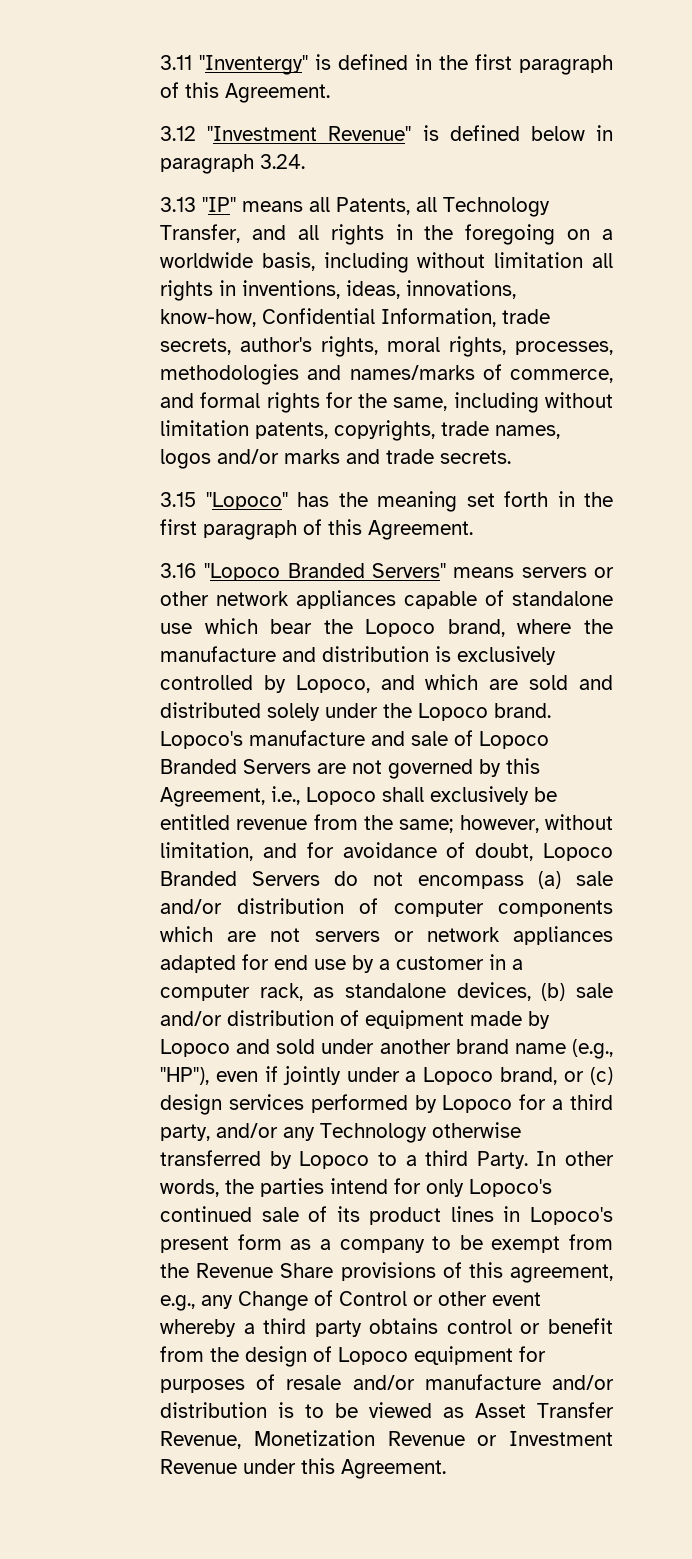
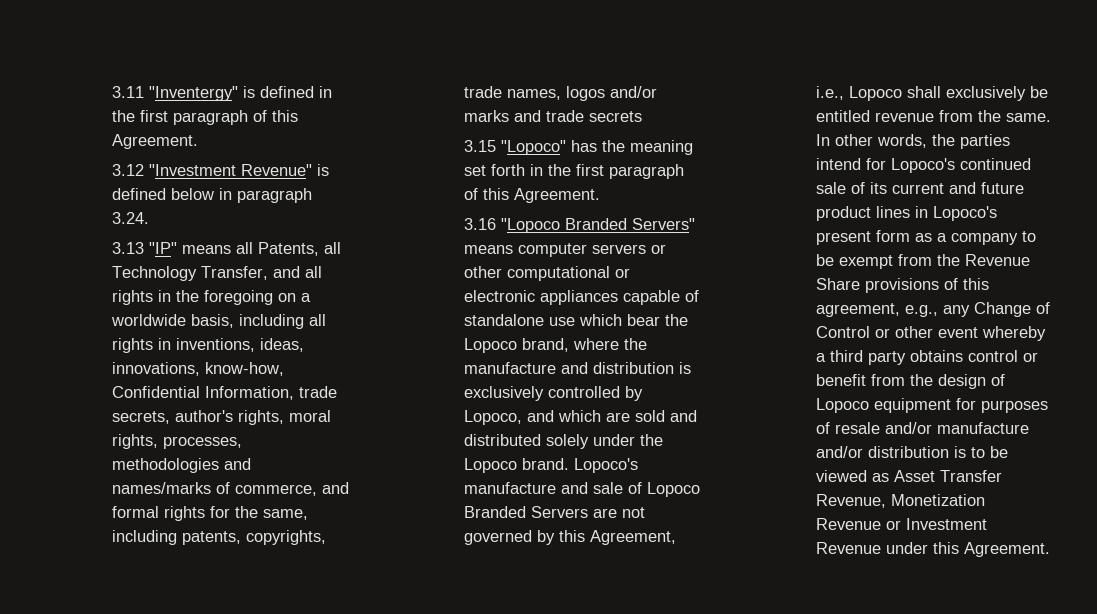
[417,252,584,268] without limitation -> (304, 321) none
[545,392,613,408] [160,420,250,436] without limitation -> (177, 537) none
[440,450,512,464] secrets. -> [588,111,642,122] secrets
(515, 572) none -> [517,243,587,257] computer
[216,591,290,606] network -> [506,266,630,281] [463,290,535,302] computational or electronic
[399,814,613,833] [160,842,613,861] [160,871,613,889] [160,898,613,917] [160,926,613,945] [160,954,524,973] [160,982,613,1001] [160,1010,551,1029] [160,1039,613,1059] [160,1066,614,1085] [160,1094,613,1115] [160,1122,522,1143] [160,1150,528,1169] same; however, without limitation, and for avoidance of doubt, Lopoco Branded Servers do not encompass (a) sale and/or distribution of computer components which are not servers or network appliances adapted for end use by a customer in a computer rack, as standalone devices, (b) sale and/or distribution of equipment made by Lopoco and sold under another brand name (e.g., "HP"), even if jointly under a Lopoco brand, or (c) design services performed by Lopoco for a third party, and/or any Technology otherwise transferred by Lopoco to a third Party. -> [1005,113,1051,122] same.
[426,1179,465,1197] only -> (886, 164) none
(360, 1214) none -> [891,182,1024,194] current and future

